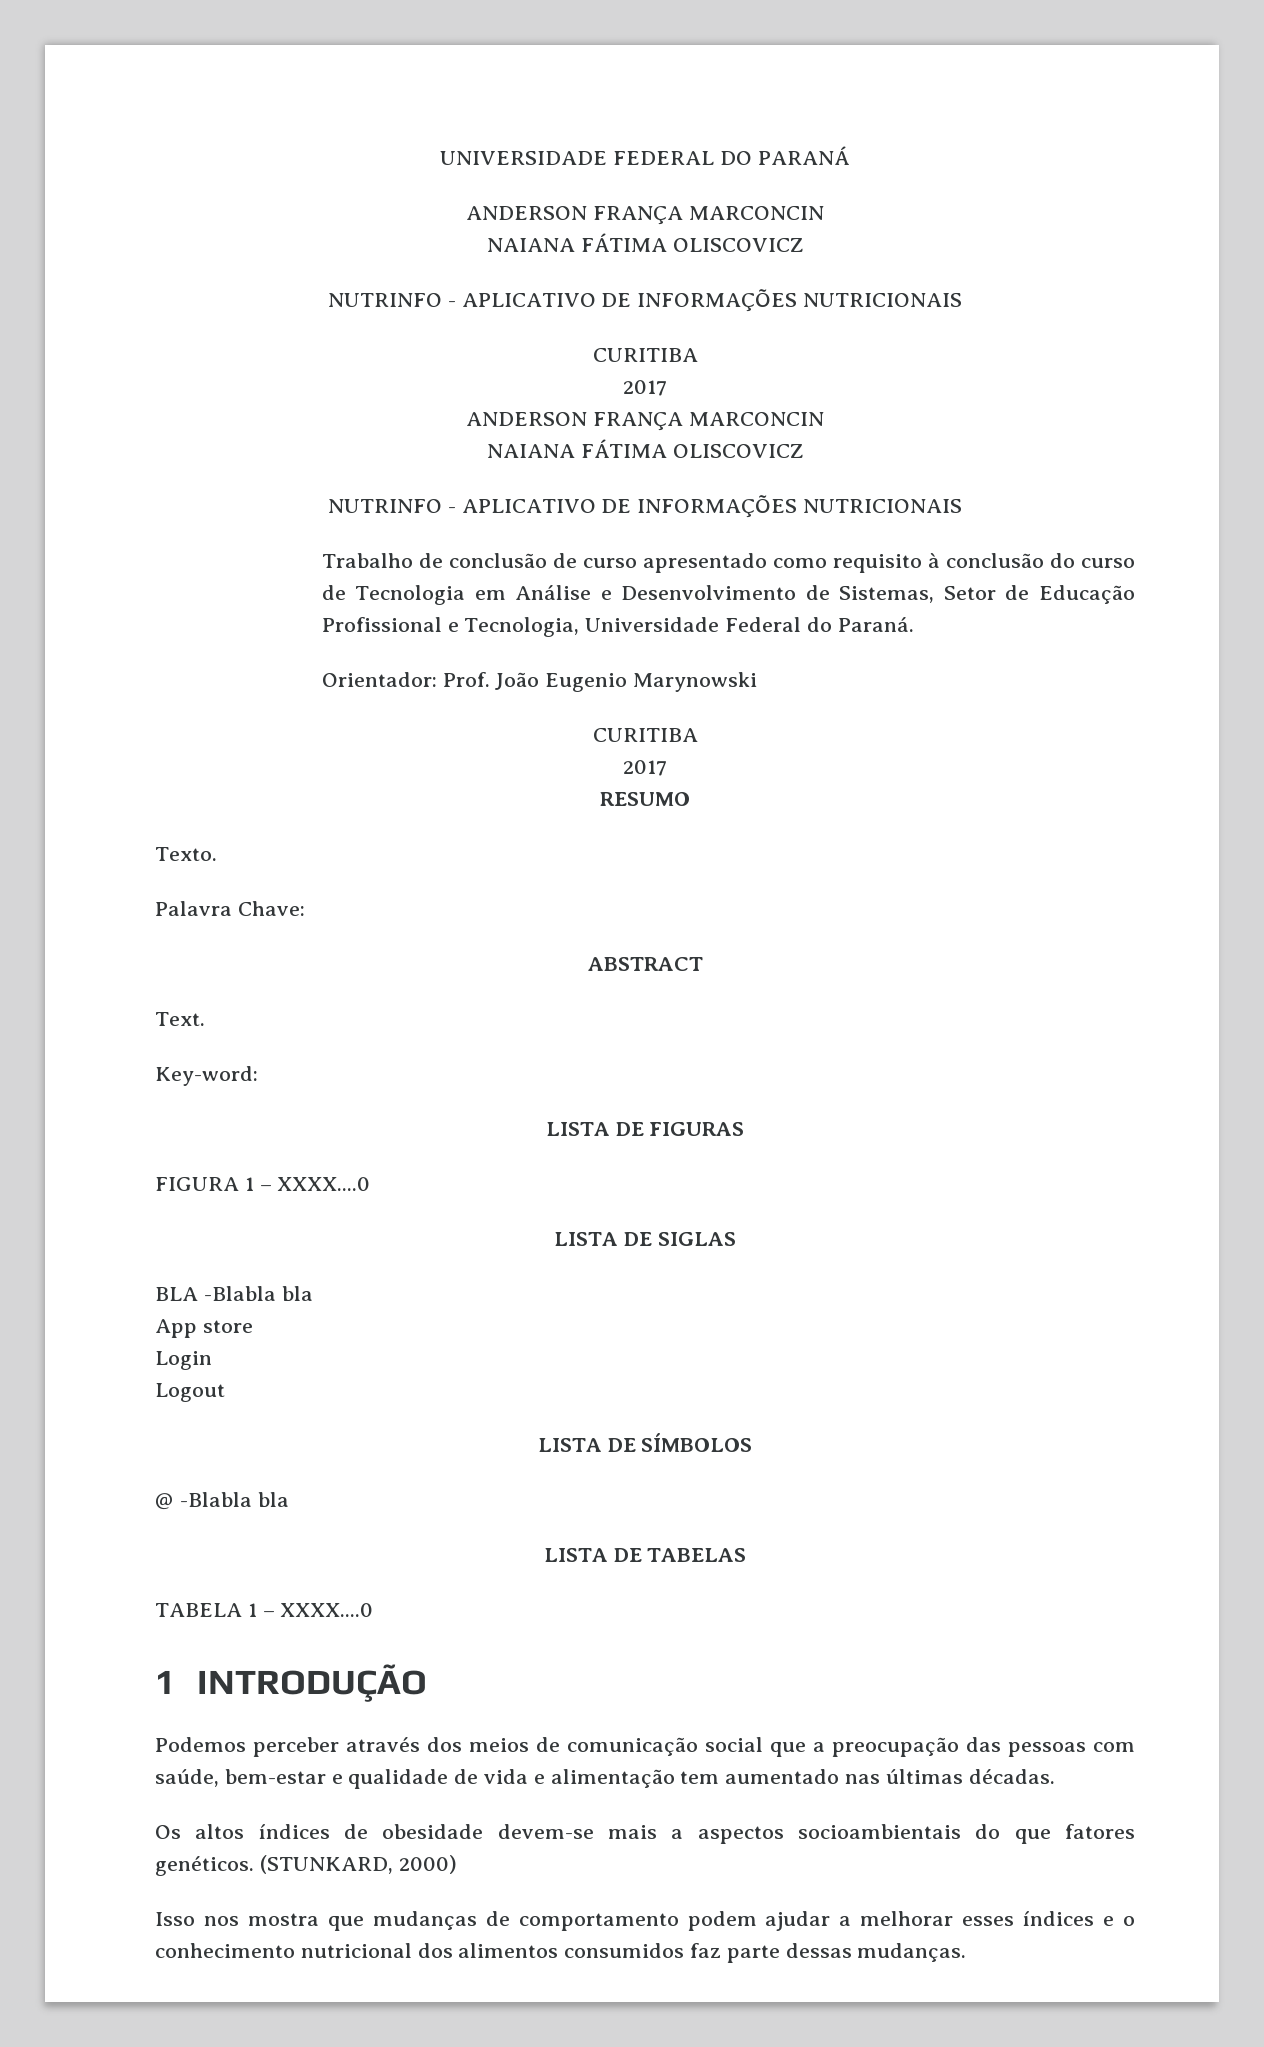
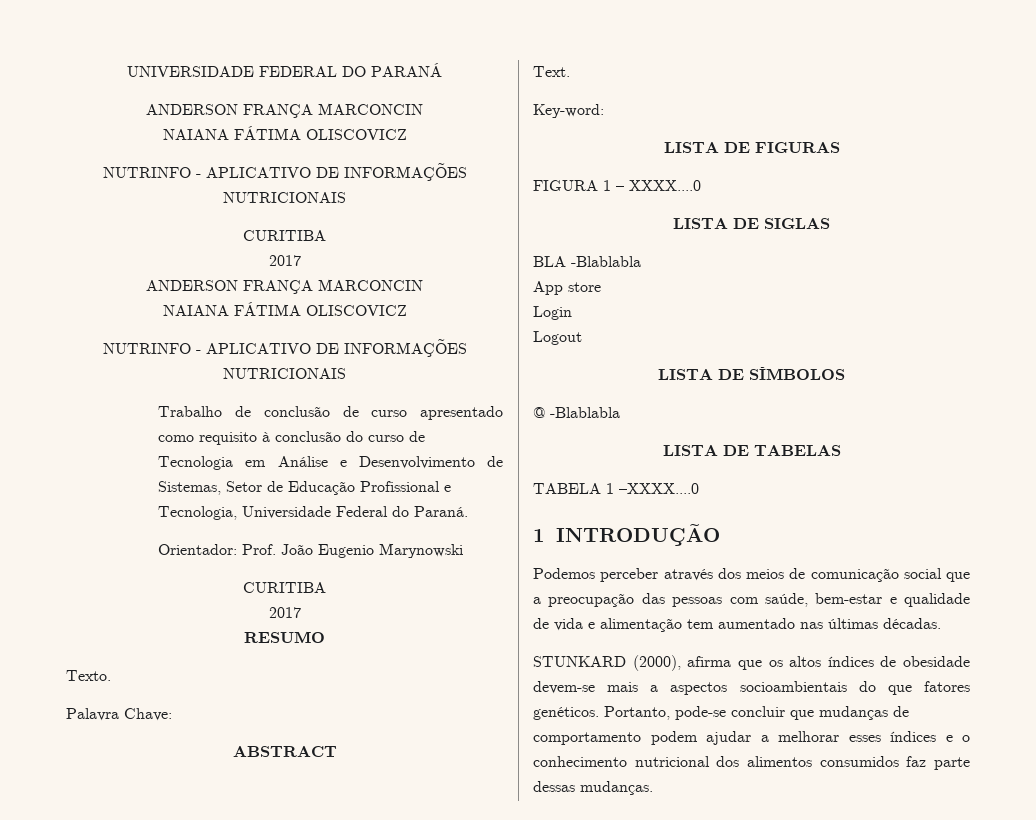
[203,1286,313,1301] -Blabla bla -> [571,256,641,267] -Blablabla
[179,1492,289,1507] -Blabla bla -> [550,407,620,418] -Blablabla
[262,1603,374,1617] – XXXX....0 -> [619,483,699,494] –XXXX....0
[155,1825,181,1839] Os -> [533,655,783,671] STUNKARD (2000), afirma que os
[259,1855,457,1874] [155,1912,319,1926] (STUNKARD, 2000) // Isso nos mostra -> [604,706,785,720] Portanto, pode-se concluir

